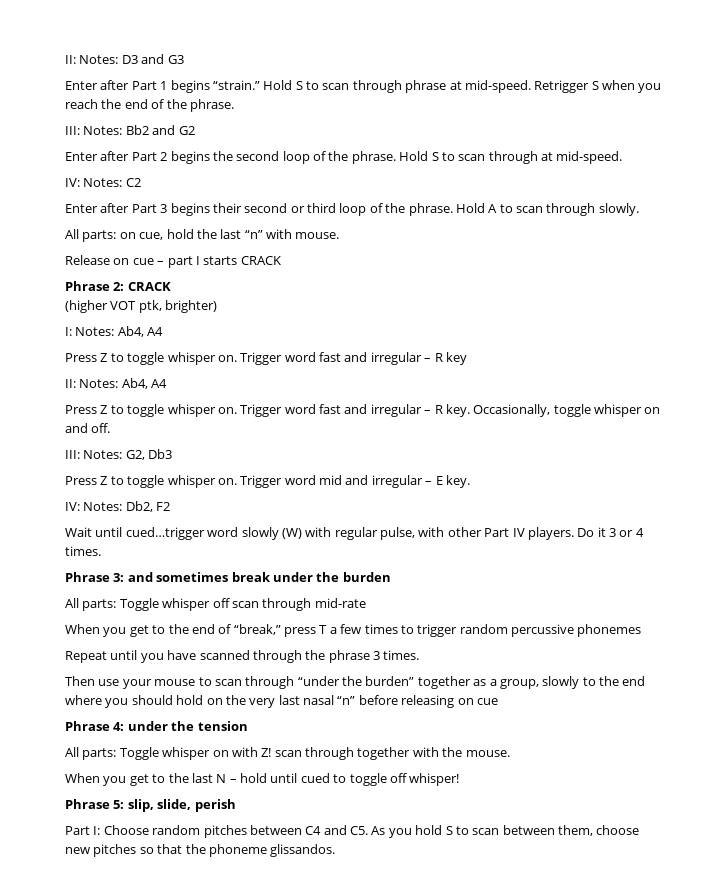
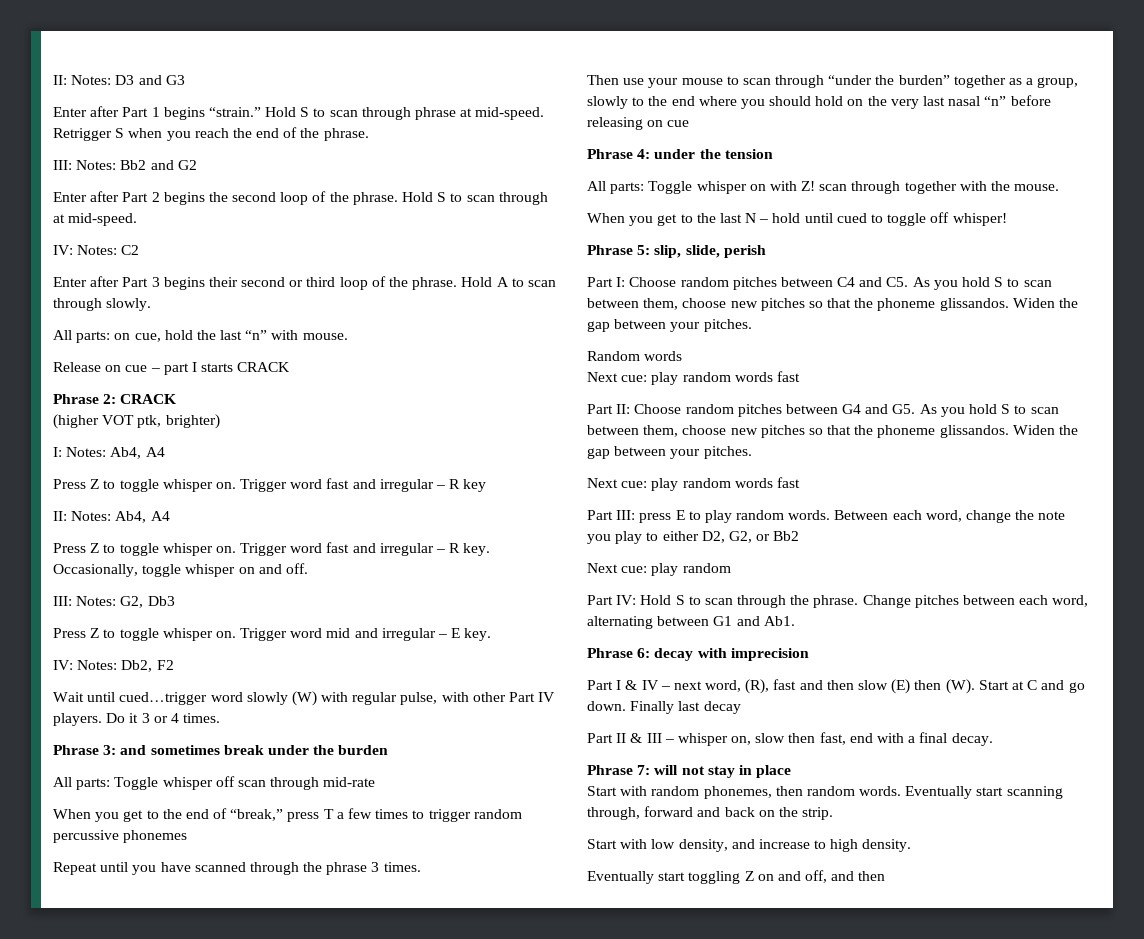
(336, 850) none -> [1012,298,1079,308] [587,319,752,332] [587,351,683,361] [587,371,800,385] [587,404,1059,417] [587,425,1079,438] [587,446,752,459] [587,477,800,491] [587,510,1066,523] [587,531,800,544] [587,563,731,576] [587,595,1089,608] [587,616,795,629] [587,648,809,661] [587,679,1085,694] [587,701,741,714] [587,732,993,746] [587,765,792,778] [587,786,1063,799] [587,806,834,820] [587,839,912,852] [587,870,886,884] Widen the gap between your pitches. // Random words // Next cue: play random words fast // Part II: Choose random pitches between G4 and G5. As you hold S to scan between them, choose new pitches so that the phoneme glissandos. Widen the gap between your pitches. // Next cue: play random words fast // Part III: press E to play random words. Between each word, change the note you play to either D2, G2, or Bb2 // Next cue: play random // Part IV: Hold S to scan through the phrase. Change pitches between each word, alternating between G1 and Ab1. // Phrase 6: decay with imprecision // Part I & IV – next word, (R), fast and then slow (E) then (W). Start at C and go down. Finally last decay // Part II & III – whisper on, slow then fast, end with a final decay. // Phrase 7: will not stay in place // Start with random phonemes, then random words. Eventually start scanning through, forward and back on the strip. // Start with low density, and increase to high density. // Eventually start toggling Z on and off, and then

